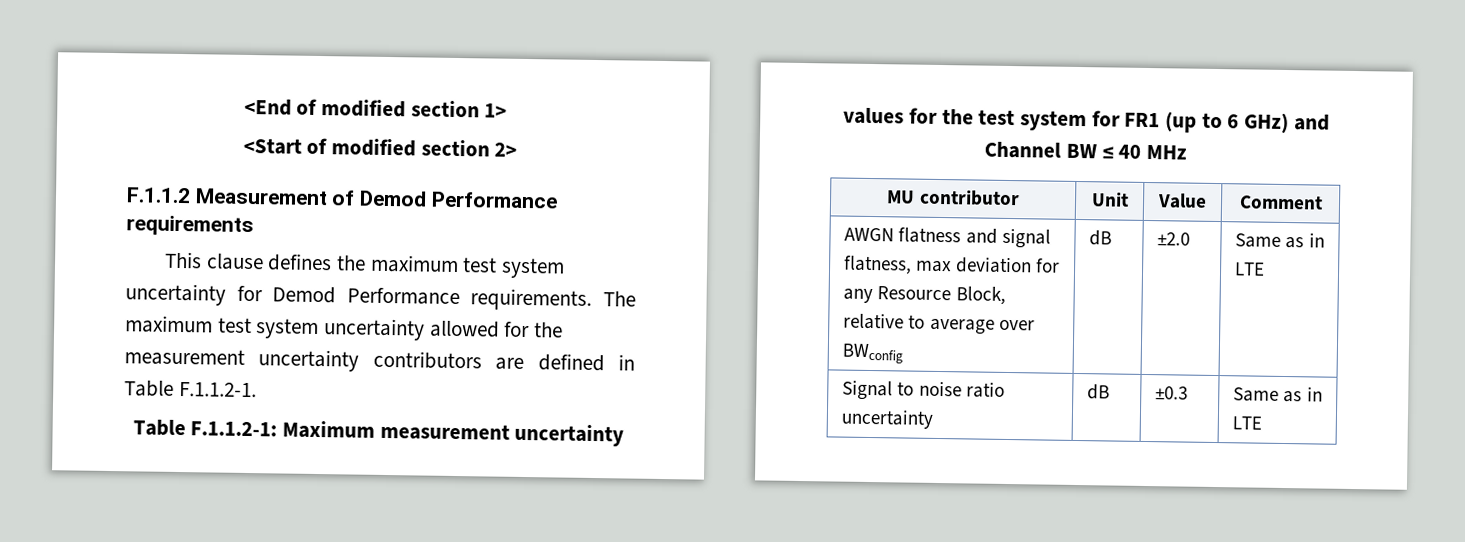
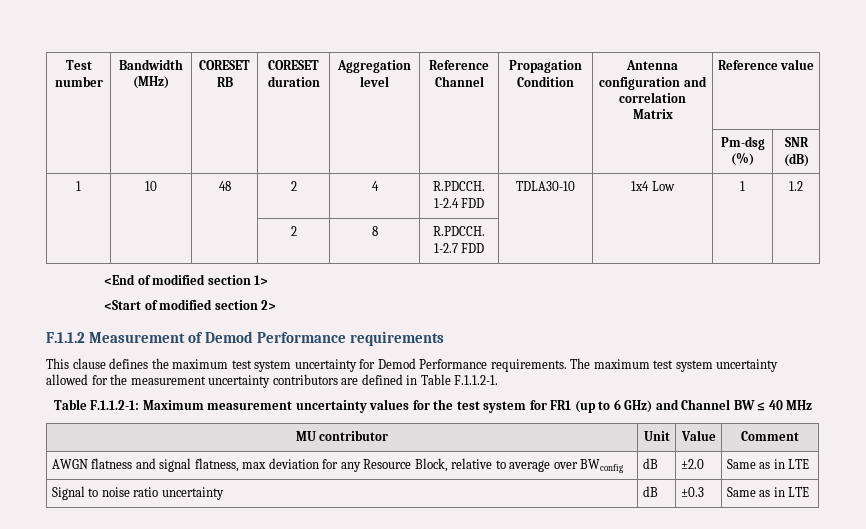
(243, 107) none -> [65,60,92,70] [54,76,103,87] [119,59,183,70] [133,76,169,89] [199,60,250,70] [216,77,233,87] [268,60,319,70] [267,76,320,87] [337,60,411,73] [360,76,389,87] [429,60,489,70] [434,76,484,87] [509,60,582,73] [517,76,574,87] [626,60,678,70] [599,76,707,90] [619,92,686,103] [632,109,673,119] [717,59,815,70] [720,136,765,150] [731,152,754,166] [784,137,809,147] [783,153,809,167] [76,181,81,191] [145,181,157,191] [218,181,231,191] [290,181,297,191] [371,181,379,191] [433,181,485,191] [433,198,485,208] [516,181,575,191] [631,181,675,191] [740,181,745,191] [789,181,803,191] [290,226,297,236] [371,226,378,236] [433,226,485,236] [433,243,485,253] Test number | Bandwidth (MHz) | CORESET RB | CORESET duration | Aggregation level | Reference Channel | Propagation Condition | Antenna configuration and correlation Matrix | Reference value // | | | | | | | | Pm-dsg (%) | SNR (dB) // 1 | 10 | 48 | 2 | 4 | R.PDCCH. 1-2.4 FDD | TDLA30-10 | 1x4 Low | 1 | 1.2 // | | | 2 | 8 | R.PDCCH. 1-2.7 FDD | | | | //

